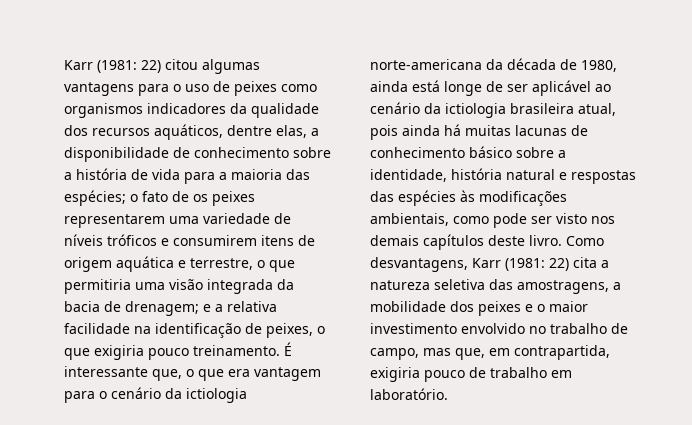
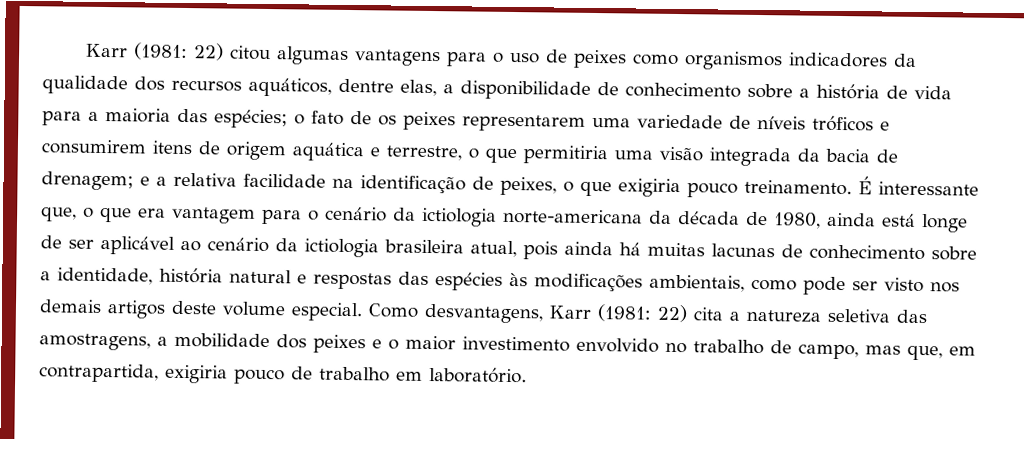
[469,146,512,158] básico -> (925, 252) none
[423,234,562,250] capítulos deste livro. -> [107,300,363,322] artigos deste volume especial.

